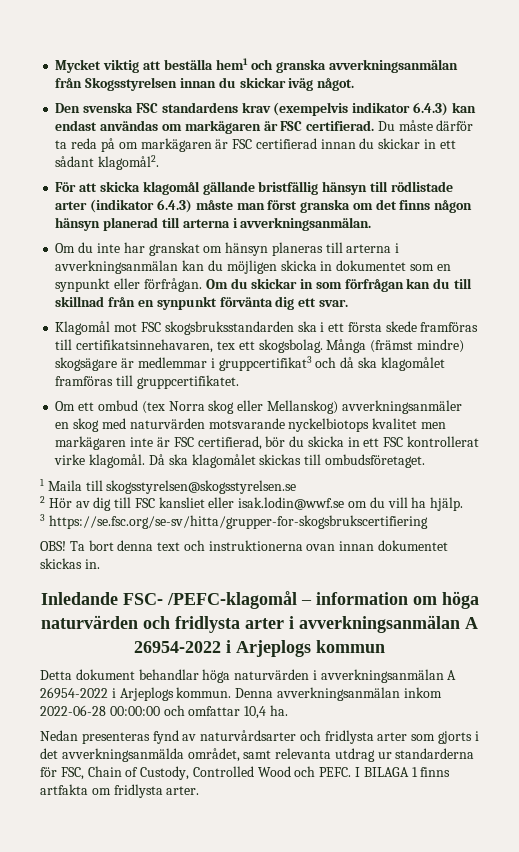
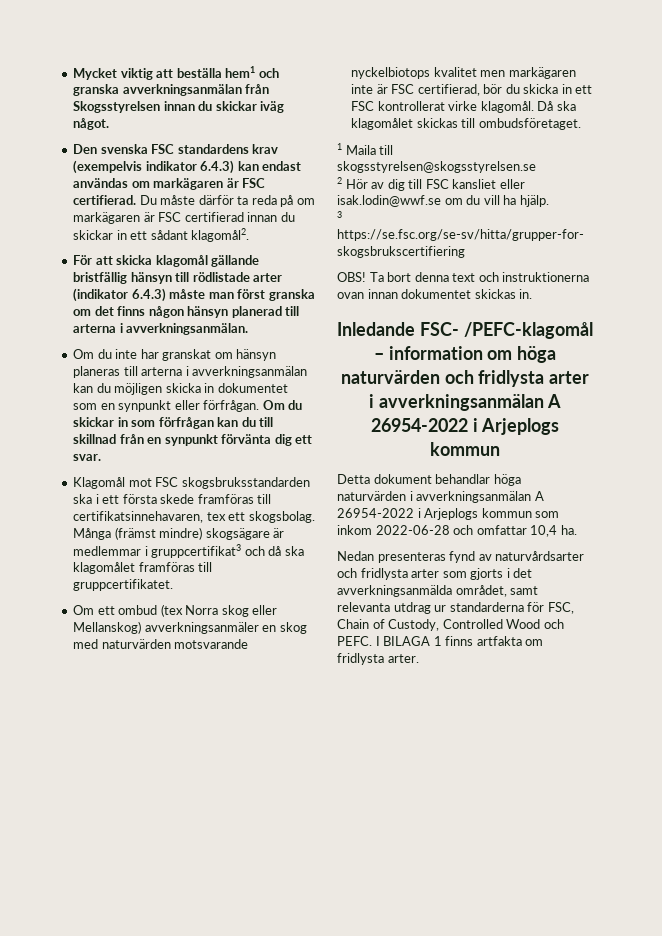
[176,687,400,701] kommun. Denna avverkningsanmälan -> [481,508,560,518] kommun som
[109,706,160,716] 00:00:00 -> (450, 530) none

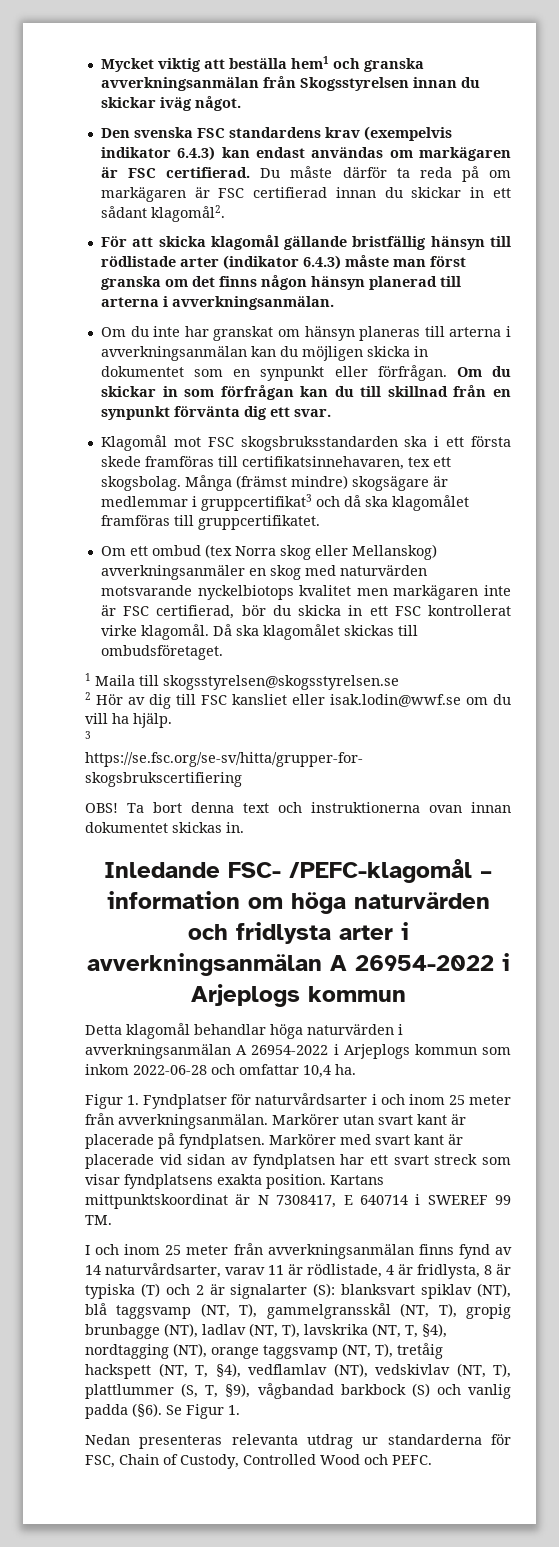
[373,474,432,484] dokument -> [126,1023,190,1039] klagomål
[337,551,585,563] [337,568,533,580] [337,585,539,597] Nedan presenteras fynd av naturvårdsarter och fridlysta arter som gjorts i det avverkningsanmälda området, samt -> [85,1093,511,1109] [85,1113,466,1129] [85,1133,463,1149] [85,1154,512,1169] [85,1174,384,1189] [85,1194,511,1209] [85,1215,112,1225] [85,1243,512,1259] [85,1263,511,1279] [85,1283,512,1299] [85,1303,511,1319] [85,1323,447,1339] [85,1343,443,1359] [85,1363,511,1379] [85,1383,511,1399] [85,1403,240,1419] [85,1434,223,1449] Figur 1. Fyndplatser för naturvårdsarter i och inom 25 meter från avverkningsanmälan. Markörer utan svart kant är placerade på fyndplatsen. Markörer med svart kant är placerade vid sidan av fyndplatsen har ett svart streck som visar fyndplatsens exakta position. Kartans mittpunktskoordinat är N 7308417, E 640714 i SWEREF 99 TM. // I och inom 25 meter från avverkningsanmälan finns fynd av 14 naturvårdsarter, varav 11 är rödlistade, 4 är fridlysta, 8 är typiska (T) och 2 är signalarter (S): blanksvart spiklav (NT), blå taggsvamp (NT, T), gammelgransskål (NT, T), gropig brunbagge (NT), ladlav (NT, T), lavskrika (NT, T, §4), nordtagging (NT), orange taggsvamp (NT, T), tretåig hackspett (NT, T, §4), vedflamlav (NT), vedskivlav (NT, T), plattlummer (S, T, §9), vågbandad barkbock (S) och vanlig padda (§6). Se Figur 1. // Nedan presenteras
[375,636,544,646] [337,653,419,665] I BILAGA 1 finns artfakta om fridlysta arter. -> (432, 1460) none

